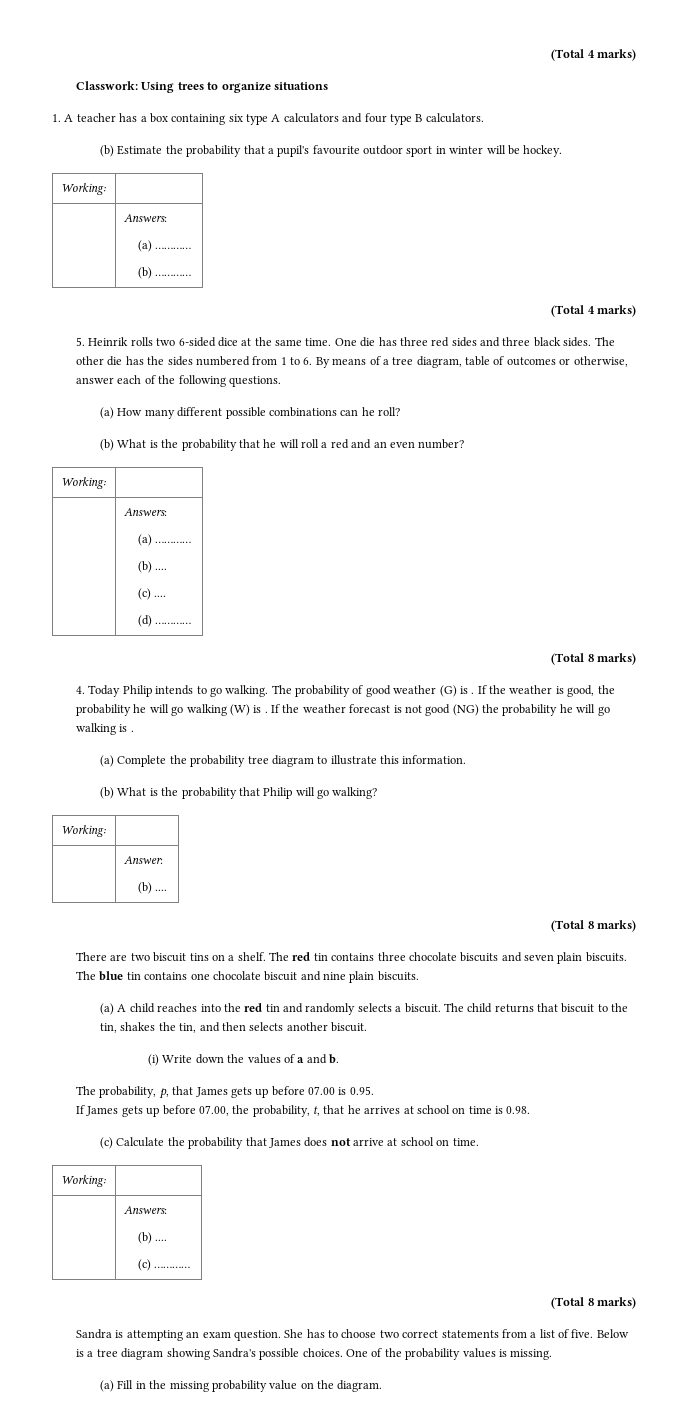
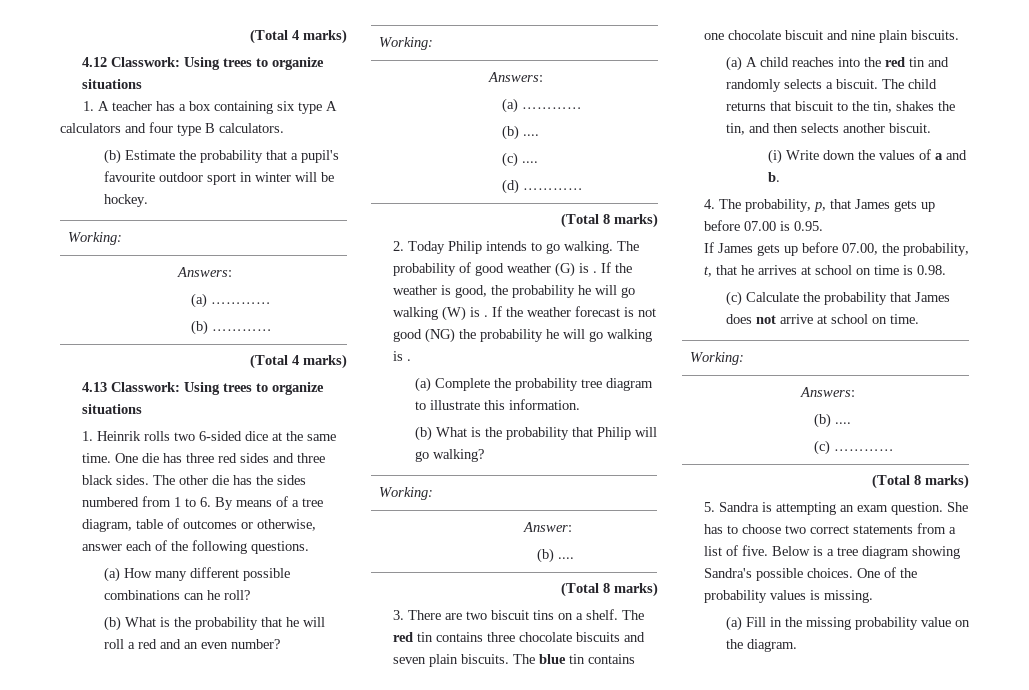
[551,49,636,61] (Total 4 marks) // -> [250,29,347,44] [81,57,107,67] (Total 4 marks) // 4.12
[75,337,85,346] 5. -> [81,382,324,395] [81,404,142,414] [81,431,93,441] 4.13 Classwork: Using trees to organize situations // 1.
[75,686,85,694] 4. -> [392,241,404,251] 2.
(636, 926) none -> [392,610,404,620] 3.
(339, 1059) none -> [703,199,715,209] 4.
(636, 1303) none -> [703,502,715,512] 5.

